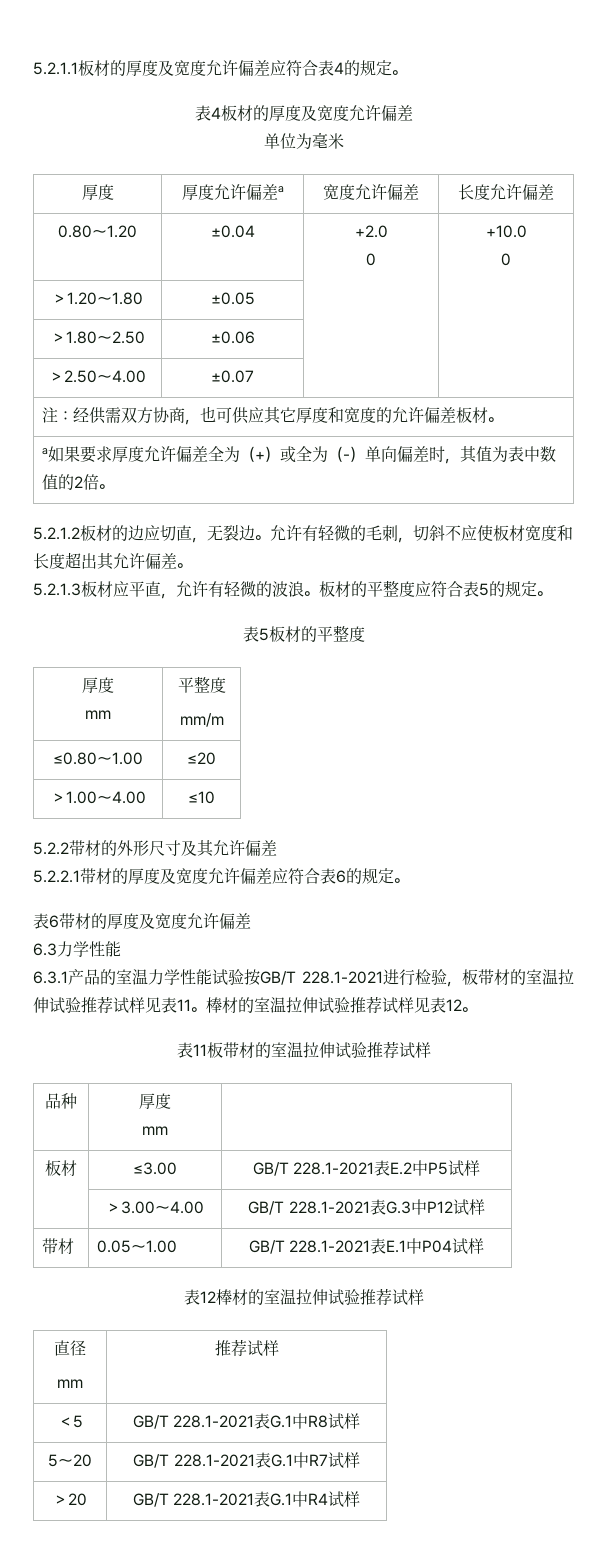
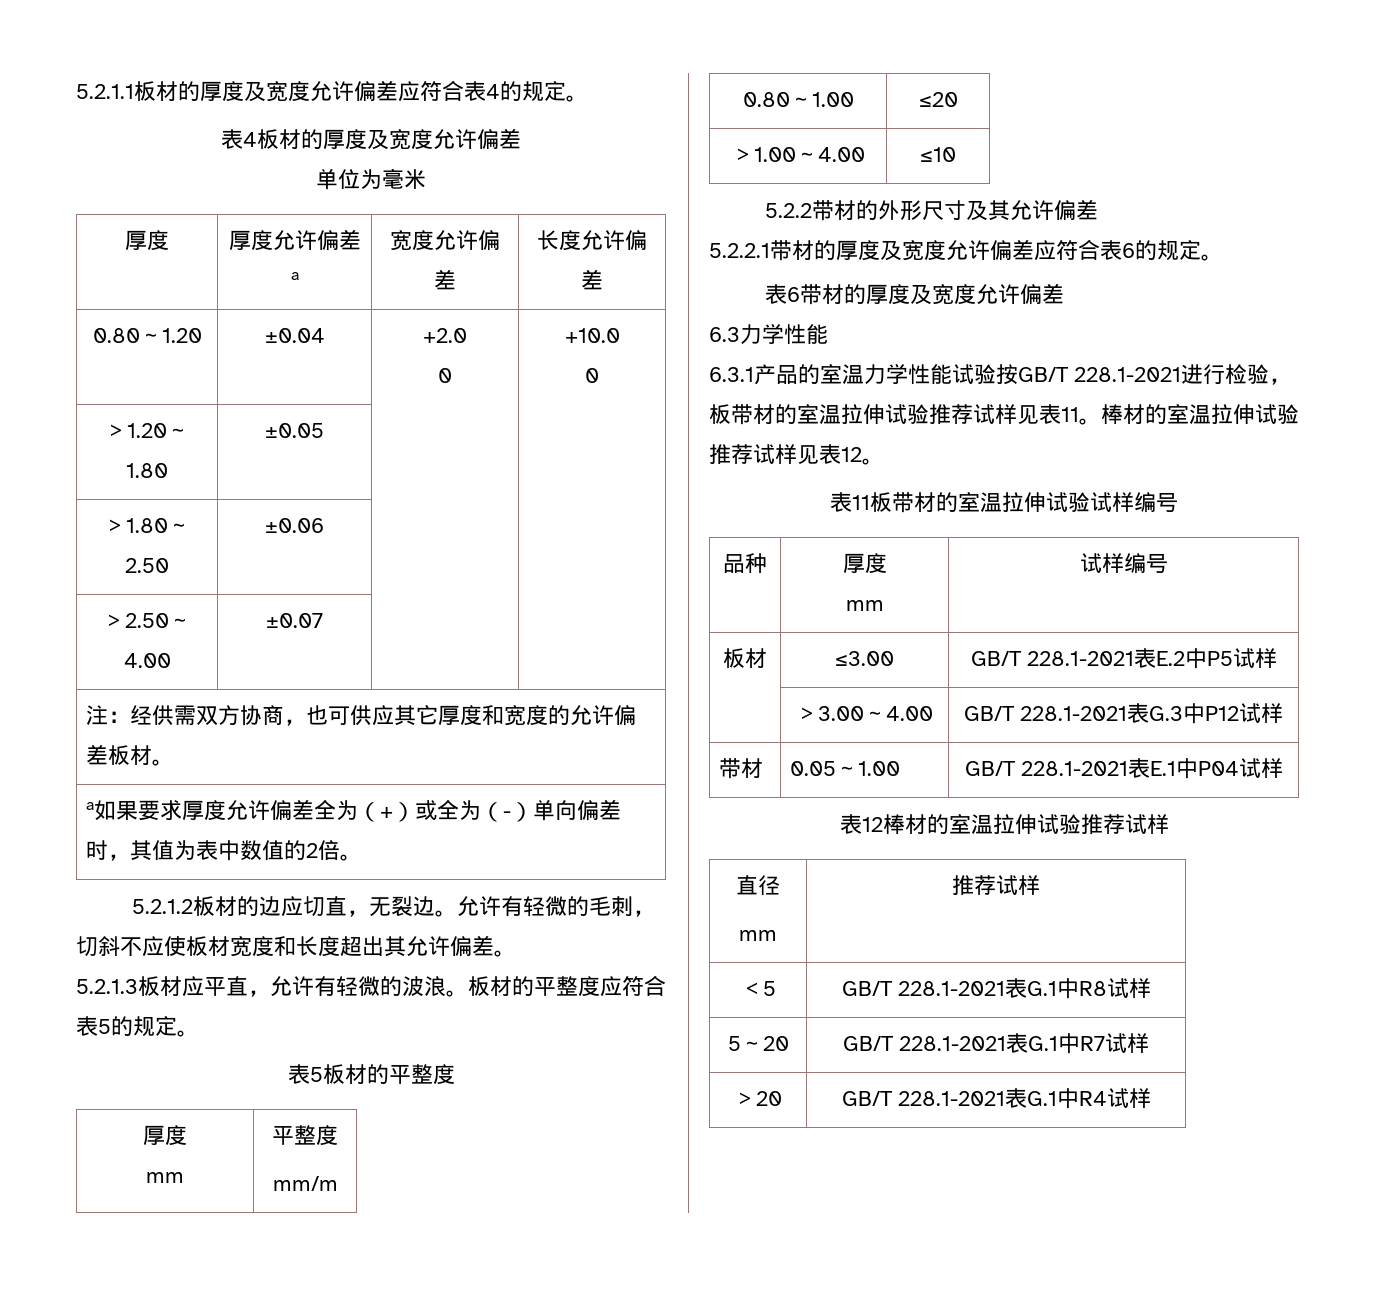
[53,752,97,765] ≤0.80 -> [742,92,790,107] 0.80
[366,1041,431,1059] 推荐试样 -> [1090,492,1178,513] 试样编号
(168, 1130) none -> [1079,553,1168,574] 试样编号

